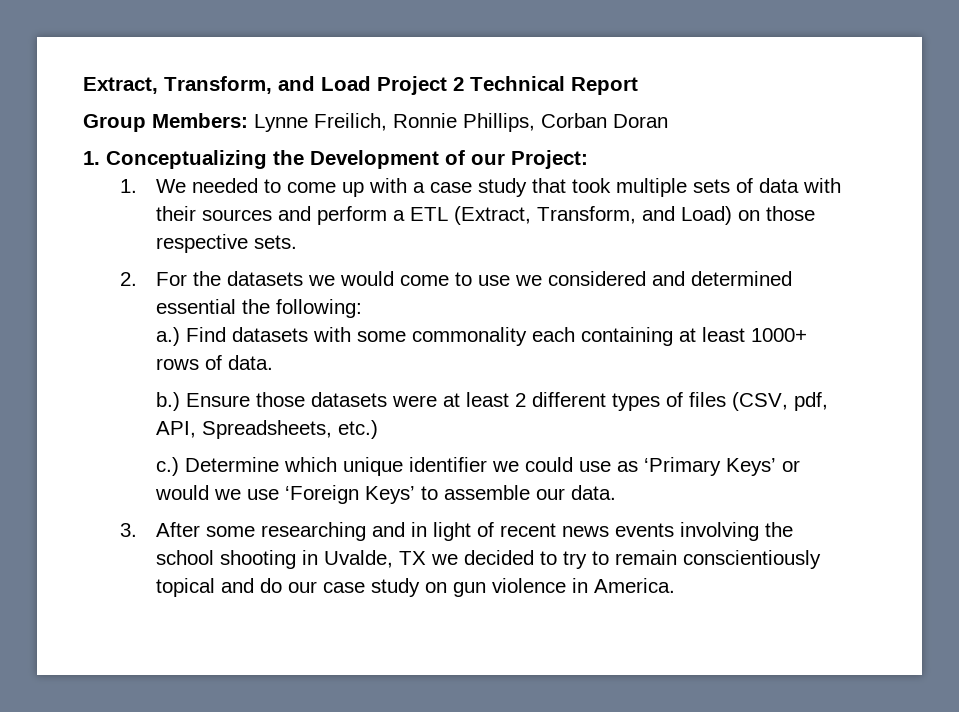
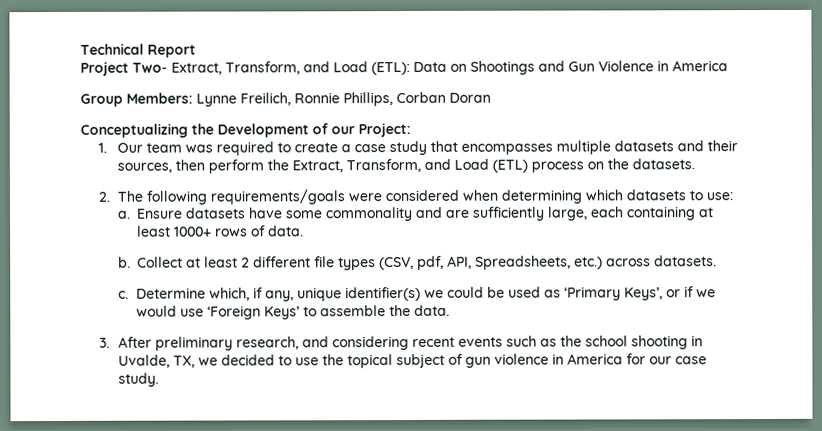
[83,76,638,95] Extract, Transform, and Load Project 2 Technical Report -> [80,43,196,58] [80,60,728,76] Technical Report // Project Two- Extract, Transform, and Load (ETL): Data on Shootings and Gun Violence in America
[83,151,100,165] 1. -> (491, 97) none
[156,178,842,197] [156,206,816,225] [156,234,298,253] [119,271,793,286] [156,299,363,318] [156,327,528,346] We needed to come up with a case study that took multiple sets of data with their sources and perform a ETL (Extract, Transform, and Load) on those respective sets. // 2. For the datasets we would come to use we considered and determined essential the following: // a.) Find datasets with some commonality -> [116,140,738,156] [116,158,695,174] [98,189,733,205] [116,206,588,222] Our team was required to create a case study that encompasses multiple datasets and their sources, then perform the Extract, Transform, and Load (ETL) process on the datasets. // 2. The following requirements/goals were considered when determining which datasets to use: // a. Ensure datasets have some commonality and are sufficiently large,
[156,392,438,411] b.) Ensure those datasets were -> [117,256,183,268] b. Collect
[612,392,727,411] types of files -> [313,256,376,271] file types
[156,457,801,476] [155,485,242,500] // c.) Determine which unique identifier we could use as ‘Primary Keys’ or would we -> [605,255,717,267] [117,286,717,302] [136,305,178,317] across datasets. // c. Determine which, if any, unique identifier(s) we could be used as ‘Primary Keys’, or if we would
[536,488,566,500] our -> [389,304,412,317] the
[206,522,760,541] some researching and in light of recent news events involving -> [154,335,557,351] preliminary research, and considering recent events such as
[399,551,427,565] TX -> [172,355,195,368] TX,
[563,550,822,569] [156,578,676,597] try to remain conscientiously topical and do our case study on gun violence in America. -> [294,353,707,369] [117,372,159,387] use the topical subject of gun violence in America for our case study.

